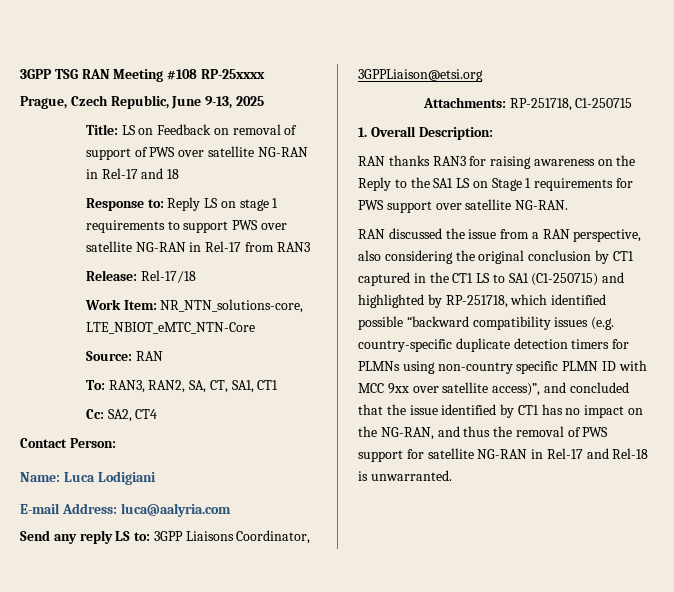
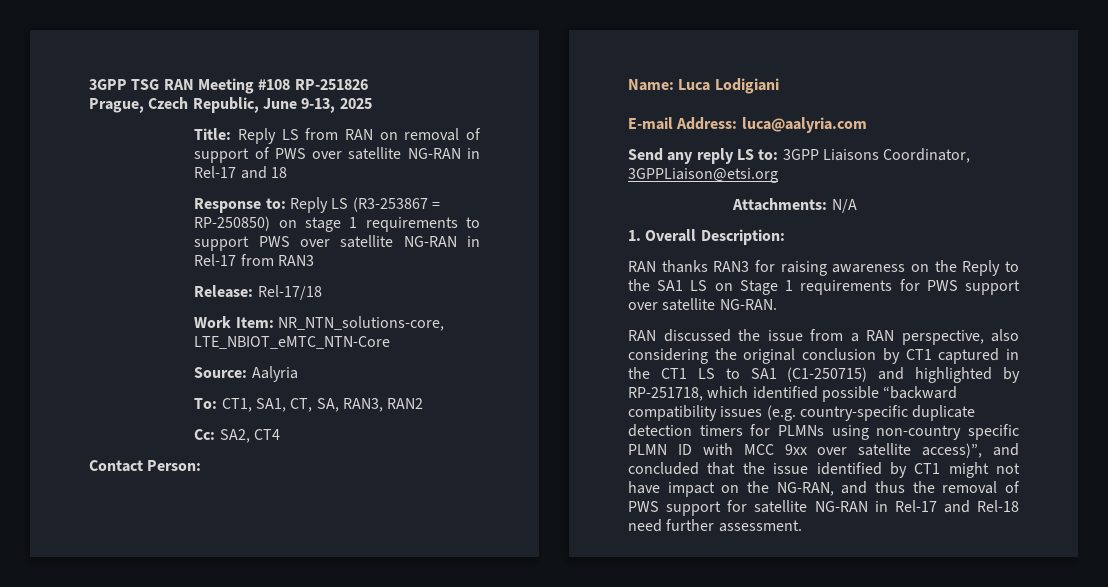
[200,69,265,79] RP-25xxxx -> [294,79,368,90] RP-251826
[121,124,212,135] LS on Feedback -> [237,128,373,144] Reply LS from RAN
(219, 203) none -> [352,197,440,212] [194,216,271,231] (R3-253867 = RP-250850)
[135,351,163,361] RAN -> [251,366,298,382] Aalyria
[108,380,279,393] RAN3, RAN2, SA, CT, SA1, CT1 -> [221,398,424,412] CT1, SA1, CT, SA, RAN3, RAN2
[509,98,633,111] RP-251718, C1-250715 -> [831,199,857,213] N/A
[541,404,581,415] has no -> [948,462,1020,478] [628,481,660,494] might not have
[358,470,452,481] is unwarranted. -> [628,519,802,532] need further assessment.

